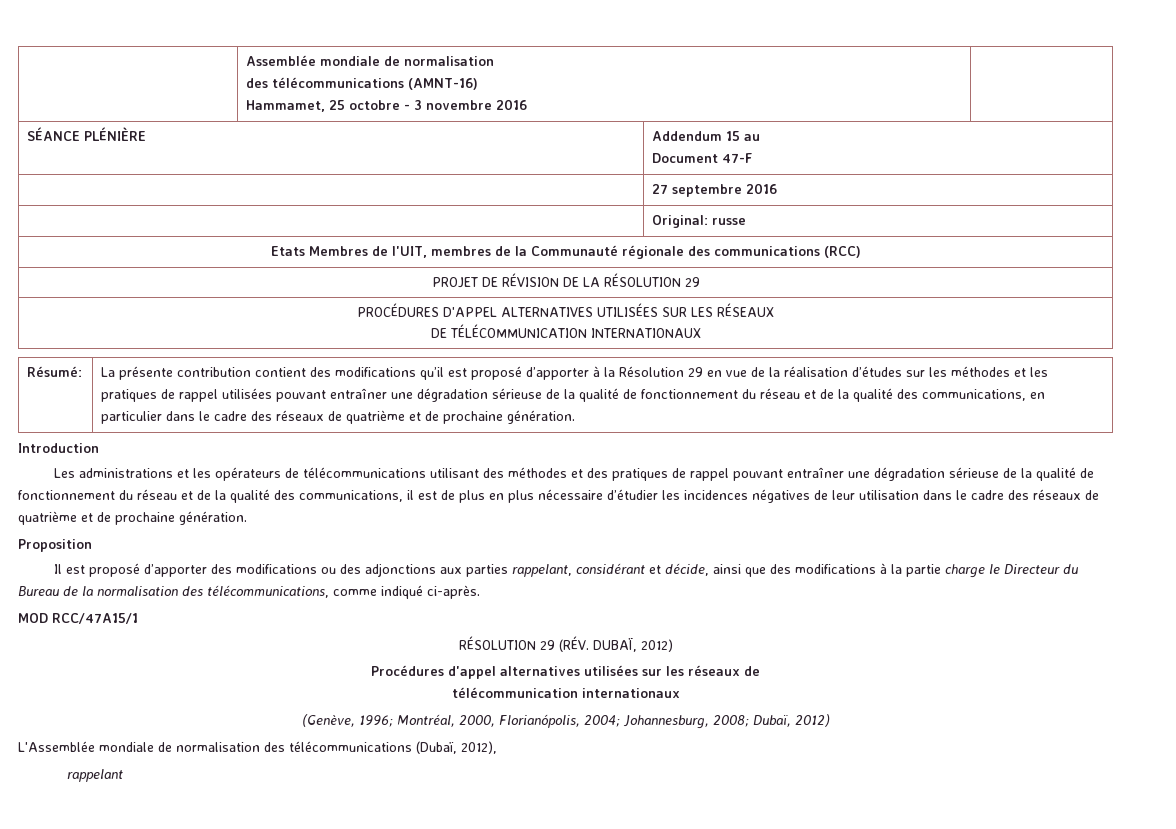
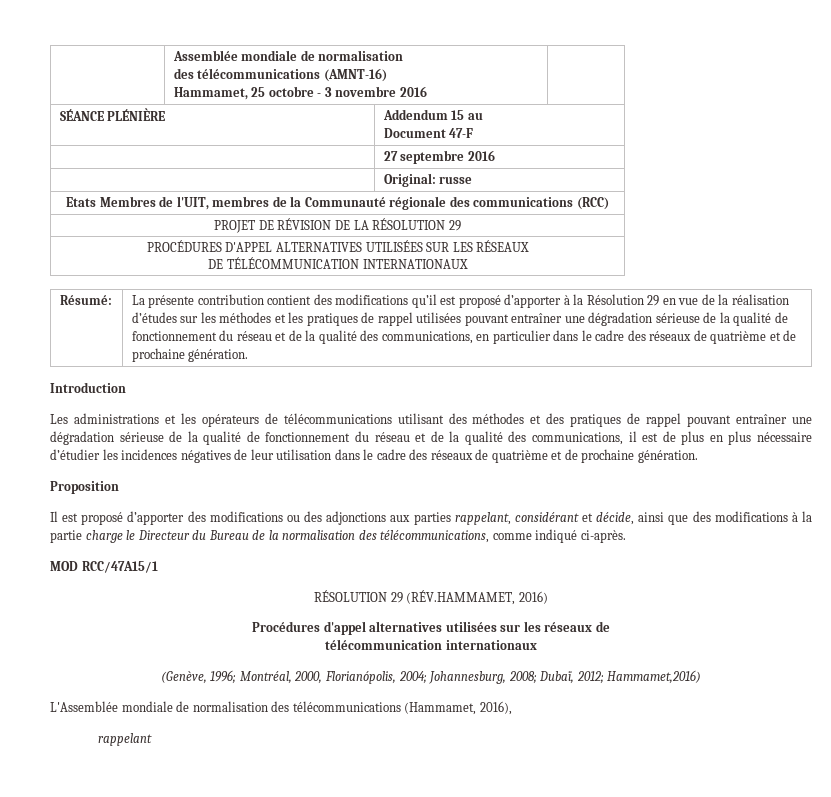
[558,636,673,652] (RÉV. DUBAÏ, 2012) -> [406,590,548,605] (RÉV.HAMMAMET, 2016)
[794,714,830,727] 2012) -> [576,670,702,684] 2012; Hammamet,2016)
[416,741,497,754] (Dubaï, 2012), -> [404,701,512,715] (Hammamet, 2016),

